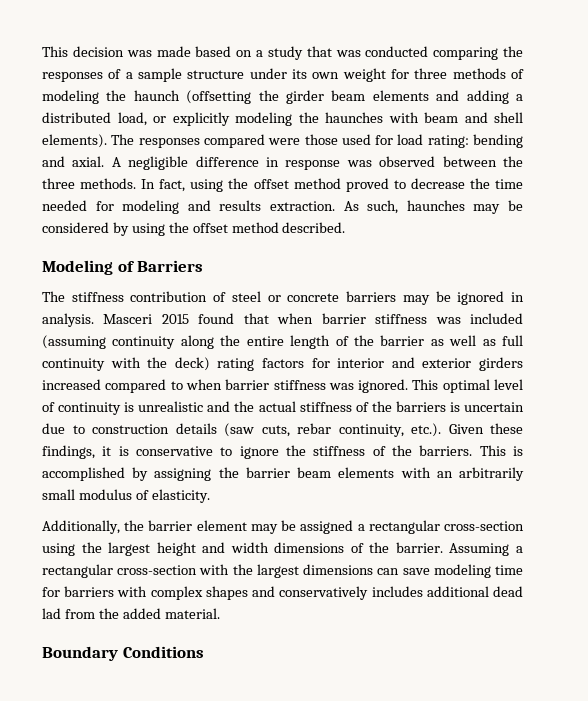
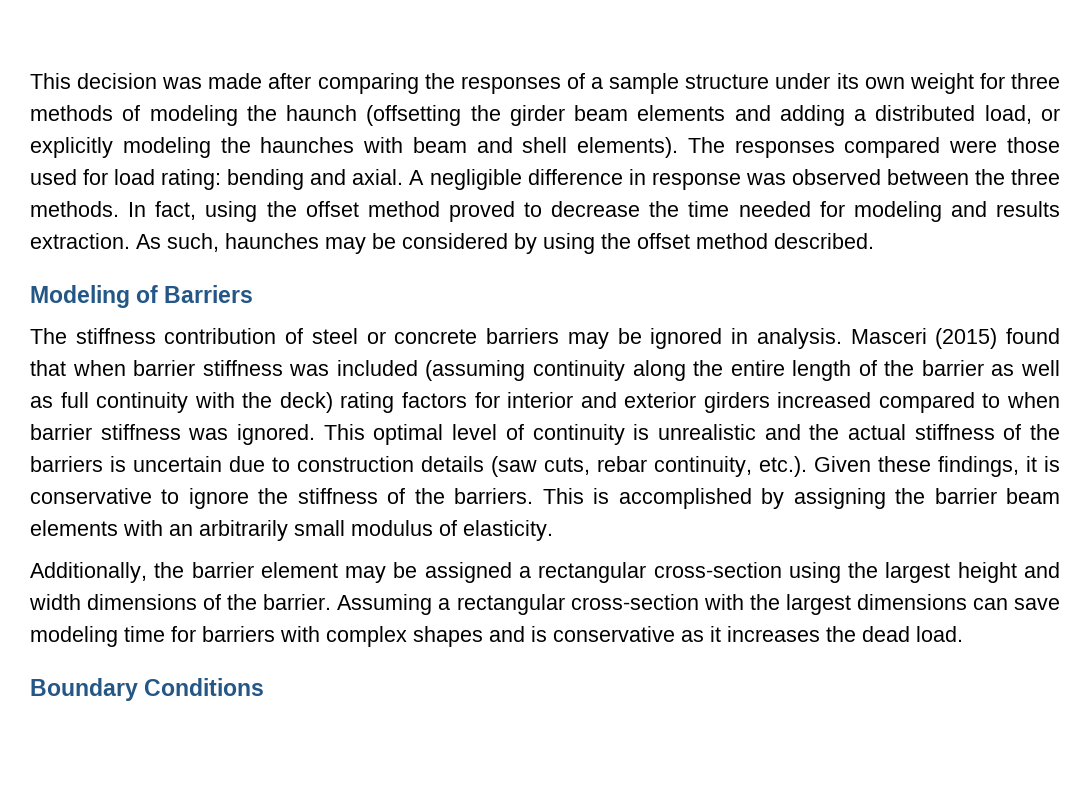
[195,46,429,60] based on a study that was conducted -> [268,73,312,89] after
[161,314,189,324] 2015 -> [935,328,998,349] (2015)
[279,586,523,600] [42,608,220,619] conservatively includes additional dead lad from the added material. -> [531,626,963,642] is conservative as it increases the dead load.

